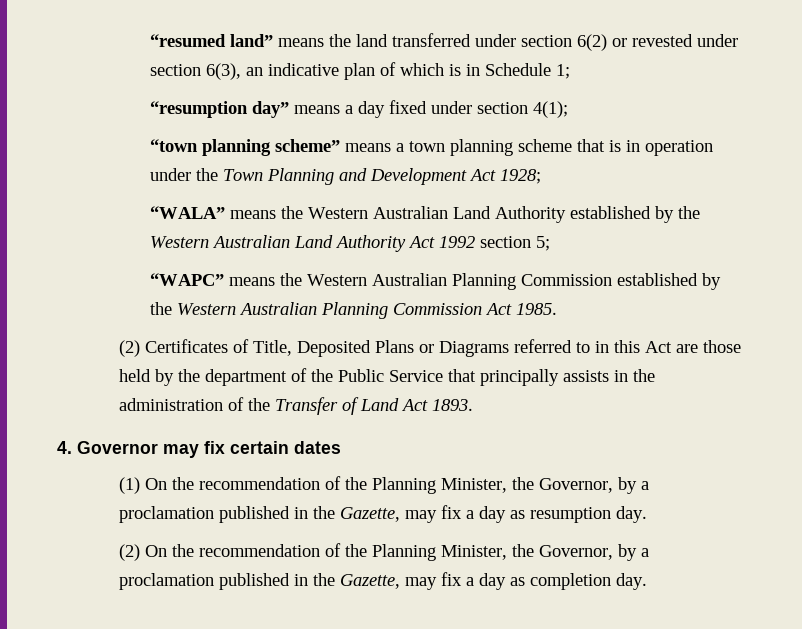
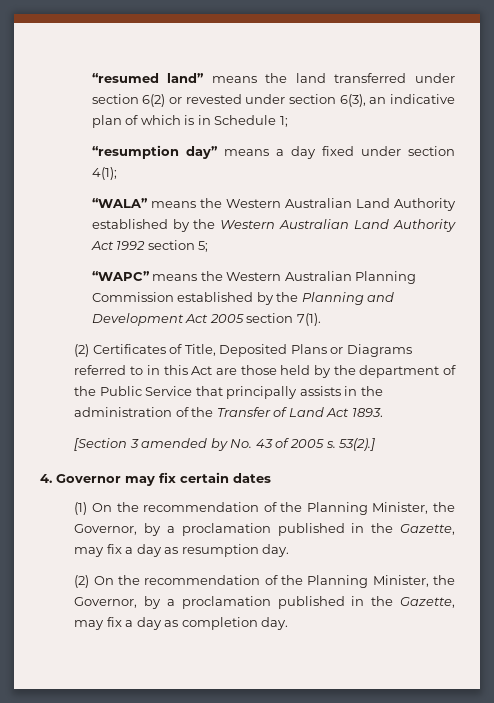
[150,139,714,156] [150,168,542,185] // “town planning scheme” means a town planning scheme that is in operation under the Town Planning and Development Act 1928; -> (117, 173) none
[177,302,558,319] Western Australian Planning Commission Act 1985. -> [301,292,395,305] [91,313,321,326] Planning and Development Act 2005 section 7(1).
(474, 405) none -> [74,438,376,451] // [Section 3 amended by No. 43 of 2005 s. 53(2).]

